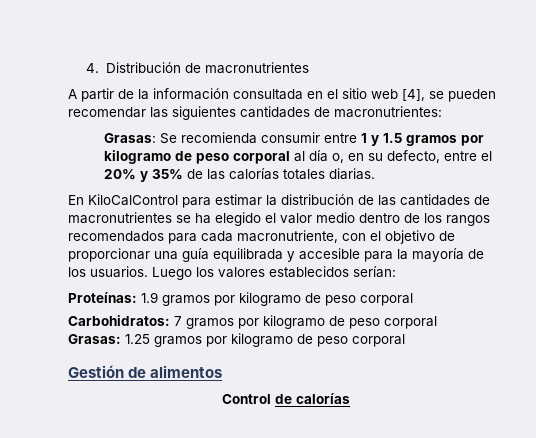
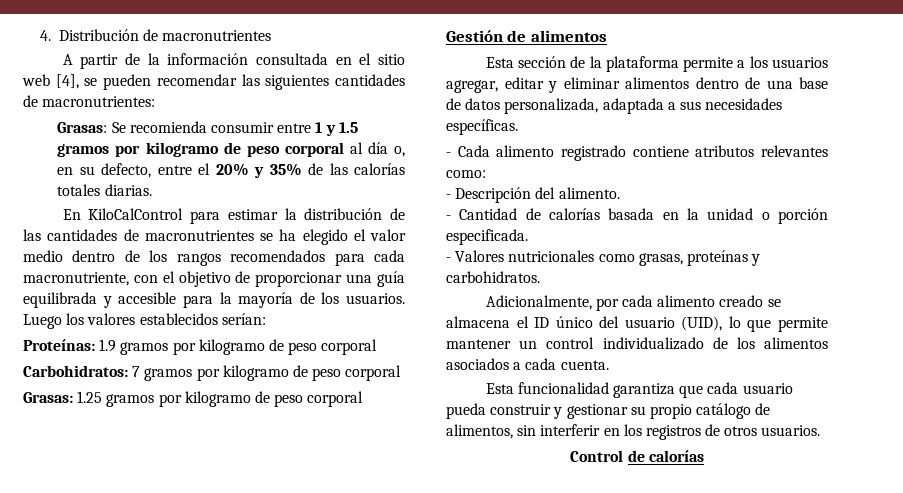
(223, 371) none -> [485,56,828,72] [446,77,828,93] [446,98,783,114] [446,119,518,135] [446,145,828,161] [446,170,486,178] [446,187,620,203] [446,208,828,224] [446,229,528,245] [446,250,761,266] [446,271,540,283] [485,295,781,311] [446,316,828,332] [446,337,828,350] [446,358,609,370] [485,382,793,398] [446,403,771,419] [446,424,821,440] // Esta sección de la plataforma permite a los usuarios agregar, editar y eliminar alimentos dentro de una base de datos personalizada, adaptada a sus necesidades específicas. // - Cada alimento registrado contiene atributos relevantes como: // - Descripción del alimento. // - Cantidad de calorías basada en la unidad o porción especificada. // - Valores nutricionales como grasas, proteínas y carbohidratos. // Adicionalmente, por cada alimento creado se almacena el ID único del usuario (UID), lo que permite mantener un control individualizado de los alimentos asociados a cada cuenta. // Esta funcionalidad garantiza que cada usuario pueda construir y gestionar su propio catálogo de alimentos, sin interferir en los registros de otros usuarios.

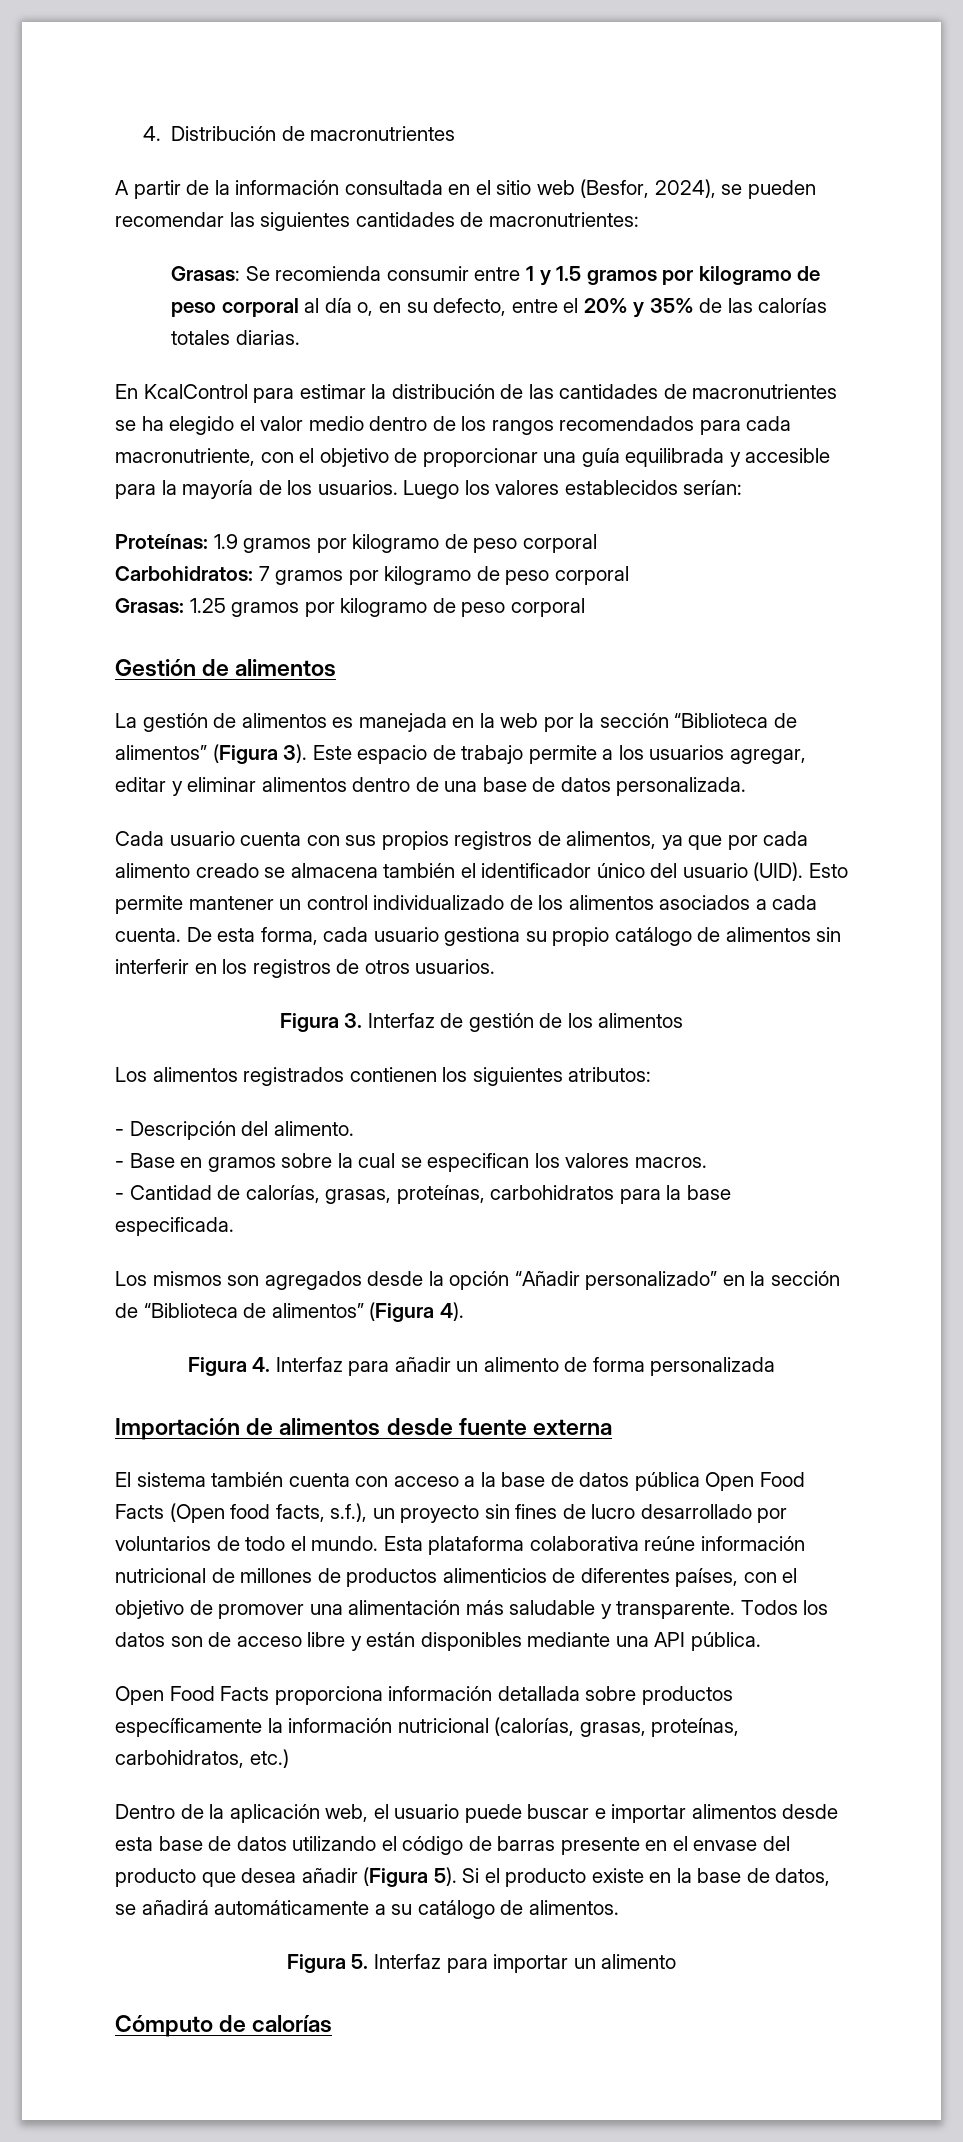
[55,74,79,89] [4], -> [580,179,716,198] (Besfor, 2024),
[88,208,184,220] KiloCalControl -> [143,384,248,399] KcalControl
[485,56,679,72] Esta sección de la plataforma -> [115,713,797,732] [115,744,524,764] La gestión de alimentos es manejada en la web por la sección “Biblioteca de alimentos” (Figura 3). Este espacio de trabajo
[504,98,783,114] [446,119,518,135] [446,145,828,161] [446,170,486,178] [446,187,620,203] [446,208,828,224] [446,229,528,245] [446,250,761,266] [446,271,540,283] [485,295,592,310] personalizada, adaptada a sus necesidades específicas. // - Cada alimento registrado contiene atributos relevantes como: // - Descripción del alimento. // - Cantidad de calorías basada en la unidad o porción especificada. // - Valores nutricionales como grasas, proteínas y carbohidratos. // Adicionalmente, -> [616,777,747,796] [115,831,723,850] personalizada. // Cada usuario cuenta con sus propios registros de alimentos, ya que
[516,316,772,332] el ID único del usuario (UID), lo que -> [383,862,848,881] también el identificador único del usuario (UID). Esto
[485,382,793,398] [446,403,628,419] // Esta funcionalidad garantiza que cada usuario pueda construir y gestionar -> [186,927,521,946] De esta forma, cada usuario gestiona
[446,424,513,439] alimentos, -> [725,927,811,942] alimentos
[570,450,624,462] Control -> [279,1013,684,1032] [115,1067,652,1086] [115,1121,354,1140] [115,1153,707,1172] [115,1185,731,1204] [115,1217,234,1236] [115,1271,840,1290] [115,1302,464,1322] [187,1357,776,1376] [115,1418,613,1440] [115,1472,805,1491] [115,1503,788,1523] [115,1536,805,1555] [115,1568,798,1587] [115,1600,829,1619] [115,1632,761,1651] [115,1686,733,1705] [115,1717,740,1737] [115,1749,289,1768] [115,1804,839,1823] [115,1836,790,1855] [115,1867,831,1887] [115,1900,619,1919] [286,1954,677,1973] [115,2015,213,2037] Figura 3. Interfaz de gestión de los alimentos // Los alimentos registrados contienen los siguientes atributos: // - Descripción del alimento. // - Base en gramos sobre la cual se especifican los valores macros. // - Cantidad de calorías, grasas, proteínas, carbohidratos para la base especificada. // Los mismos son agregados desde la opción “Añadir personalizado” en la sección de “Biblioteca de alimentos” (Figura 4). // Figura 4. Interfaz para añadir un alimento de forma personalizada // Importación de alimentos desde fuente externa // El sistema también cuenta con acceso a la base de datos pública Open Food Facts (Open food facts, s.f.), un proyecto sin fines de lucro desarrollado por voluntarios de todo el mundo. Esta plataforma colaborativa reúne información nutricional de millones de productos alimenticios de diferentes países, con el objetivo de promover una alimentación más saludable y transparente. Todos los datos son de acceso libre y están disponibles mediante una API pública. // Open Food Facts proporciona información detallada sobre productos específicamente la información nutricional (calorías, grasas, proteínas, carbohidratos, etc.) // Dentro de la aplicación web, el usuario puede buscar e importar alimentos desde esta base de datos utilizando el código de barras presente en el envase del producto que desea añadir (Figura 5). Si el producto existe en la base de datos, se añadirá automáticamente a su catálogo de alimentos. // Figura 5. Interfaz para importar un alimento // Cómputo

